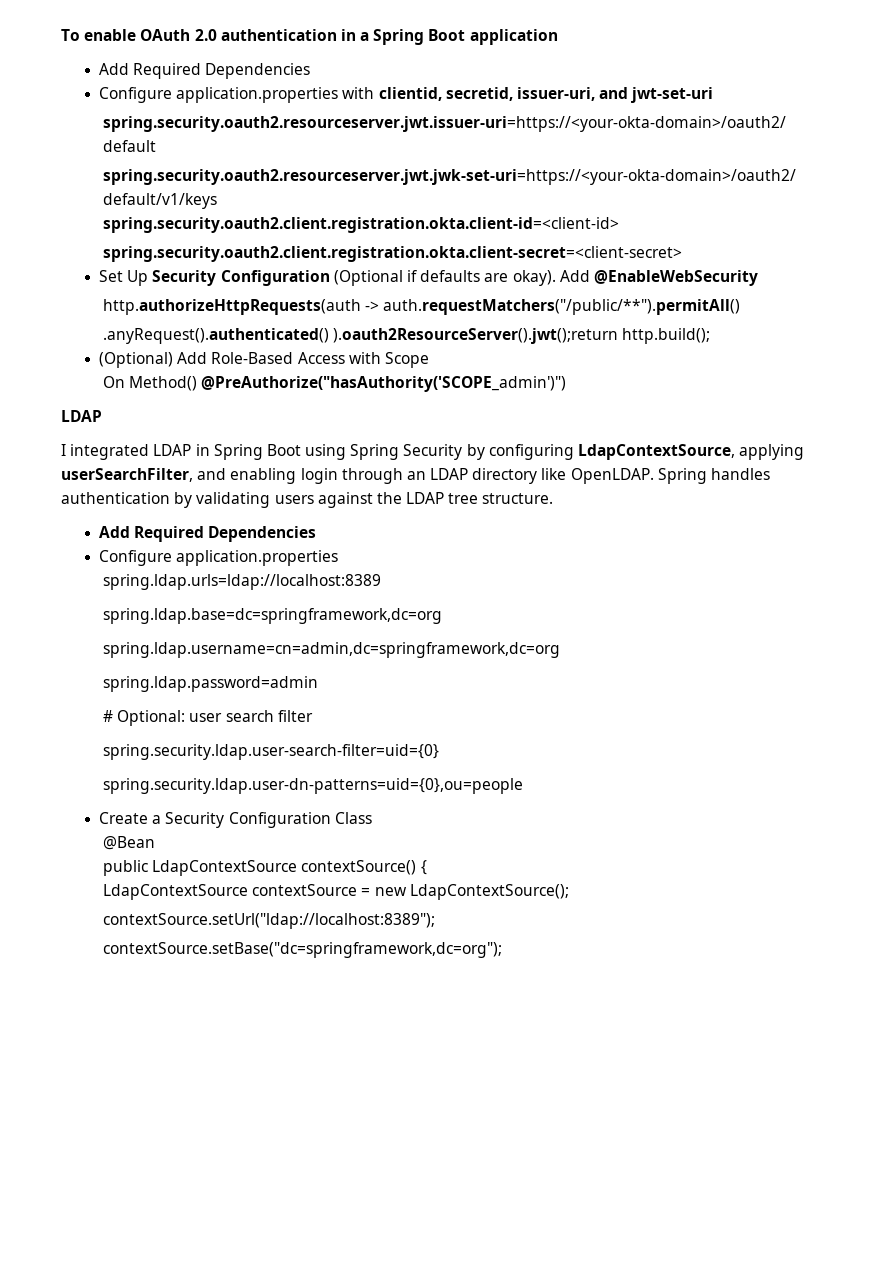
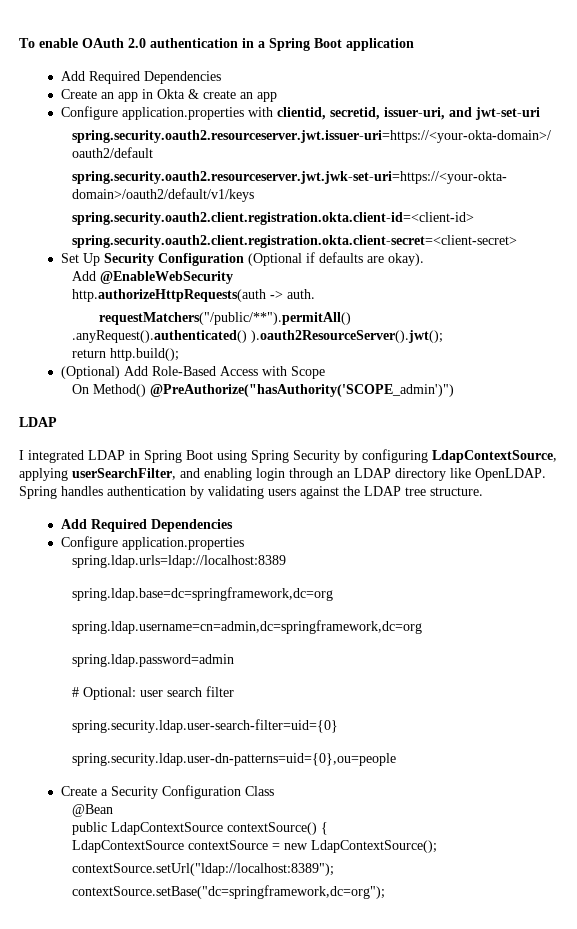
(311, 71) none -> [60,89,277,102] // Create an app in Okta & create an app
(556, 278) none -> (424, 259) //
[383,299,741,315] auth.requestMatchers("/public/**").permitAll() -> [287,289,316,299] [98,312,351,325] auth. // requestMatchers("/public/**").permitAll()
[333,328,619,344] ).oauth2ResourceServer().jwt();return -> [251,330,444,343] [72,349,107,358] ).oauth2ResourceServer().jwt(); // return

